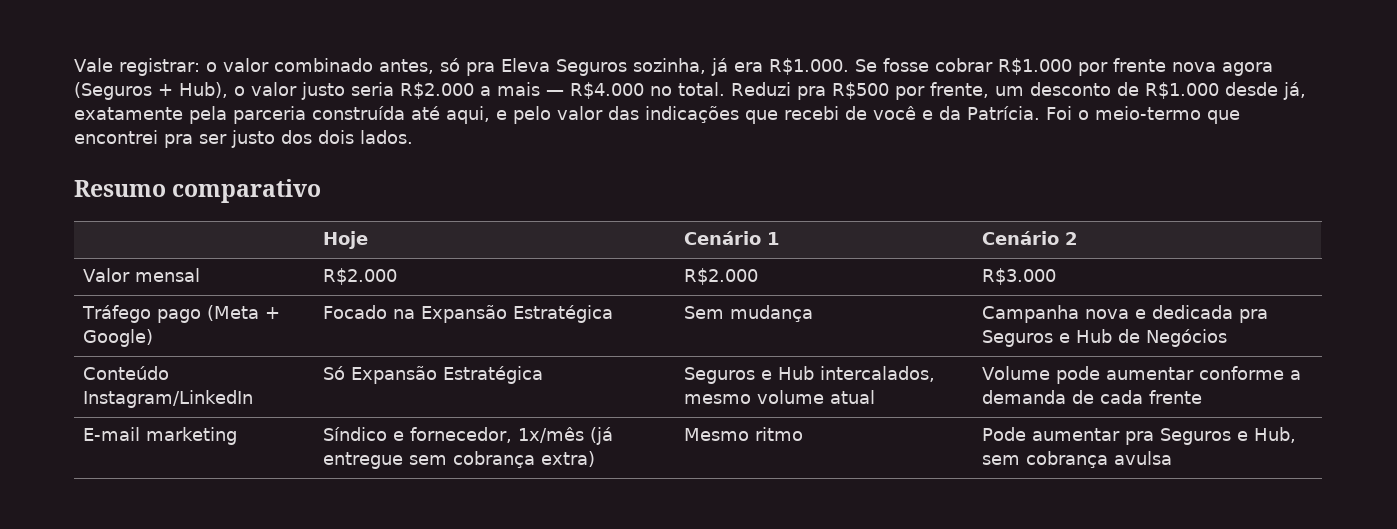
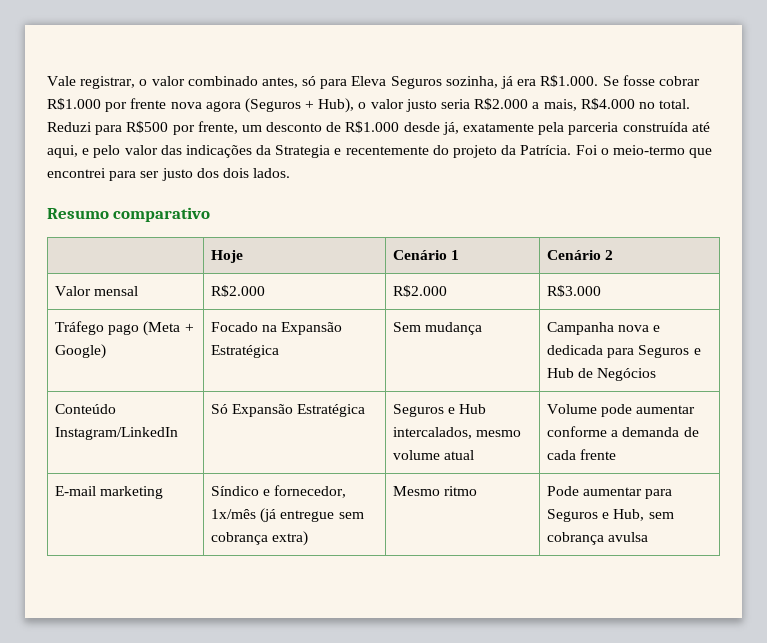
[118,58,200,76] registrar: -> [80,76,136,89] registrar,
[465,62,495,76] pra -> [320,79,348,89] para
[497,82,564,96] mais — -> [543,99,577,111] mais,
[796,86,826,100] pra -> [95,125,123,135] para
[745,106,933,124] que recebi de você e -> [256,145,498,158] da Strategia e recentemente do projeto
[164,134,193,148] pra -> [109,171,137,181] para
[1239,309,1269,323] pra -> [607,348,635,358] para
[1125,431,1155,445] pra -> [645,489,673,499] para

